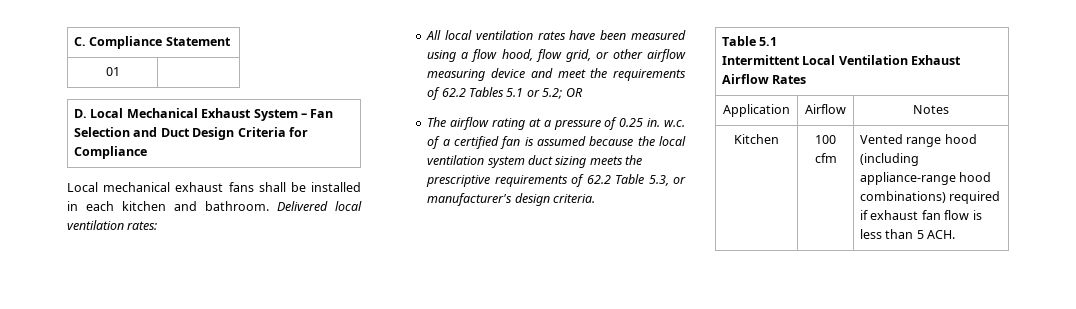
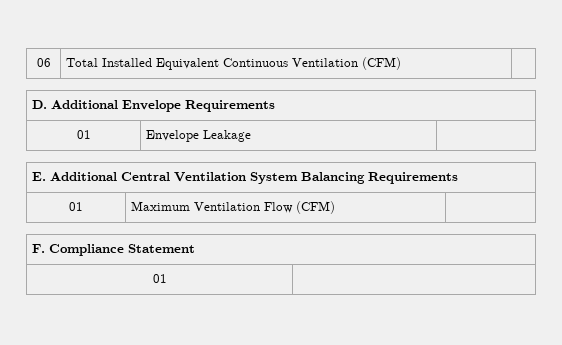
[74,36,231,49] [105,67,120,76] [74,108,334,121] [74,127,308,140] [74,146,148,159] [67,182,361,192] [67,201,362,211] [67,220,158,230] [426,30,686,40] [427,49,686,62] [427,68,686,81] [427,87,583,100] [427,117,685,130] [427,136,686,149] [427,155,643,168] [426,174,686,187] [427,193,596,206] [722,36,778,46] [722,55,962,65] [722,74,807,84] [723,104,790,117] [805,104,846,114] [913,105,949,114] [734,134,779,144] [815,135,836,144] [814,153,837,163] [860,134,977,147] [860,153,920,166] [860,172,992,185] [860,191,1001,204] [860,210,982,220] [860,229,956,239] C. Compliance Statement // 01 | // D. Local Mechanical Exhaust System – Fan Selection and Duct Design Criteria for Compliance // Local mechanical exhaust fans shall be installed in each kitchen and bathroom. Delivered local ventilation rates: // All local ventilation rates have been measured using a flow hood, flow grid, or other airflow measuring device and meet the requirements of 62.2 Tables 5.1 or 5.2; OR // The airflow rating at a pressure of 0.25 in. w.c. of a certified fan is assumed because the local ventilation system duct sizing meets the prescriptive requirements of 62.2 Table 5.3, or manufacturer's design criteria. // Table 5.1 // Intermittent Local Ventilation Exhaust Airflow Rates // Application | Airflow | Notes // Kitchen | 100 cfm | Vented range hood (including appliance-range hood combinations) required if exhaust fan flow is less than 5 ACH. -> [36,58,51,67] [65,57,401,70] [31,100,275,112] [76,130,91,139] [145,130,251,142] [31,172,458,184] [69,202,83,211] [130,201,335,214] [31,244,195,256] [152,274,167,283] 06 | Total Installed Equivalent Continuous Ventilation (CFM) | // D. Additional Envelope Requirements // 01 | Envelope Leakage | // E. Additional Central Ventilation System Balancing Requirements // 01 | Maximum Ventilation Flow (CFM) | // F. Compliance Statement // 01 |

